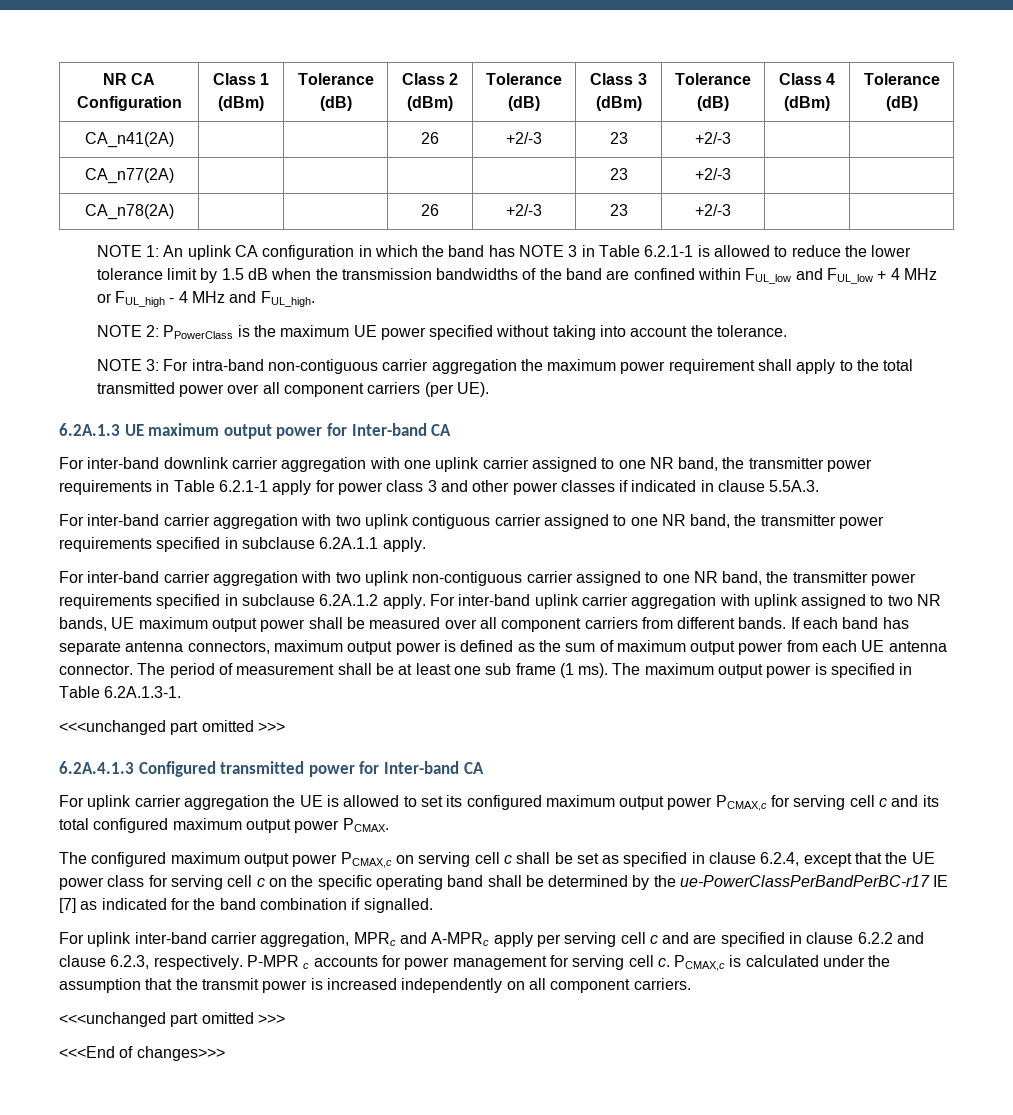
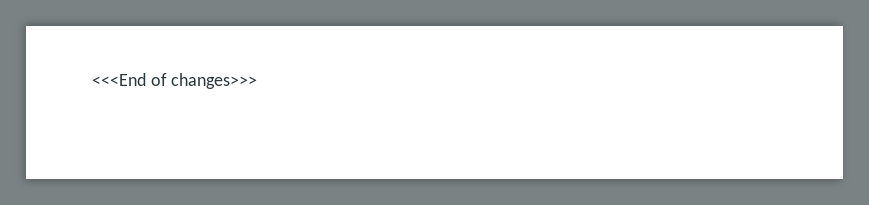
[102,73,156,85] [76,96,182,111] [212,73,270,85] [218,96,264,111] [297,73,374,85] [319,96,352,111] [401,73,459,85] [407,96,453,111] [486,73,562,85] [508,96,540,111] [590,73,647,85] [595,96,642,111] [675,73,751,85] [697,96,729,111] [778,73,836,85] [784,96,830,111] [863,73,940,85] [885,96,918,111] [84,132,174,148] [421,132,439,144] [506,132,542,144] [609,132,628,144] [695,132,731,144] [84,168,174,184] [609,168,628,180] [695,168,731,180] [84,204,174,220] [421,204,439,216] [506,204,542,216] [609,204,628,216] [695,204,731,216] [96,245,912,260] [96,268,937,284] [96,291,315,307] [96,325,788,340] [96,359,914,374] [96,382,489,397] [59,423,452,439] [59,457,873,472] [59,480,820,495] [59,514,885,529] [59,537,426,552] [59,571,917,586] [59,594,942,609] [59,617,909,632] [59,640,947,655] [59,663,913,678] [59,686,182,698] [59,720,285,735] [59,761,484,777] [59,795,939,811] [59,818,389,833] [59,852,935,868] [59,875,949,890] [59,898,433,913] [59,932,925,947] [59,955,891,971] [59,978,691,993] [59,1012,285,1027] NR CA Configuration | Class 1 (dBm) | Tolerance (dB) | Class 2 (dBm) | Tolerance (dB) | Class 3 (dBm) | Tolerance (dB) | Class 4 (dBm) | Tolerance (dB) // CA_n41(2A) | | | 26 | +2/-3 | 23 | +2/-3 | | // CA_n77(2A) | | | | | 23 | +2/-3 | | // CA_n78(2A) | | | 26 | +2/-3 | 23 | +2/-3 | | // NOTE 1: An uplink CA configuration in which the band has NOTE 3 in Table 6.2.1-1 is allowed to reduce the lower tolerance limit by 1.5 dB when the transmission bandwidths of the band are confined within FUL_low and FUL_low + 4 MHz or FUL_high - 4 MHz and FUL_high. // NOTE 2: PPowerClass is the maximum UE power specified without taking into account the tolerance. // NOTE 3: For intra-band non-contiguous carrier aggregation the maximum power requirement shall apply to the total transmitted power over all component carriers (per UE). // 6.2A.1.3 UE maximum output power for Inter-band CA // For inter-band downlink carrier aggregation with one uplink carrier assigned to one NR band, the transmitter power requirements in Table 6.2.1-1 apply for power class 3 and other power classes if indicated in clause 5.5A.3. // For inter-band carrier aggregation with two uplink contiguous carrier assigned to one NR band, the transmitter power requirements specified in subclause 6.2A.1.1 apply. // For inter-band carrier aggregation with two uplink non-contiguous carrier assigned to one NR band, the transmitter power requirements specified in subclause 6.2A.1.2 apply. For inter-band uplink carrier aggregation with uplink assigned to two NR bands, UE maximum output power shall be measured over all component carriers from different bands. If each band has separate antenna connectors, maximum output power is defined as the sum of maximum output power from each UE antenna connector. The period of measurement shall be at least one sub frame (1 ms). The maximum output power is specified in Table 6.2A.1.3-1. // <<<unchanged part omitted >>> // 6.2A.4.1.3 Configured transmitted power for Inter-band CA // For uplink carrier aggregation the UE is allowed to set its configured maximum output power PCMAX,c for serving cell c and its total configured maximum output power PCMAX. // The configured maximum output power PCMAX,c on serving cell c shall be set as specified in clause 6.2.4, except that the UE power class for serving cell c on the specific operating band shall be determined by the ue-PowerClassPerBandPerBC-r17 IE [7] as indicated for the band combination if signalled. // For uplink inter-band carrier aggregation, MPRc and A-MPRc apply per serving cell c and are specified in clause 6.2.2 and clause 6.2.3, respectively. P-MPR c accounts for power management for serving cell c. PCMAX,c is calculated under the assumption that the transmit power is increased independently on all component carriers. // <<<unchanged part omitted >>> // -> (92, 79) none

